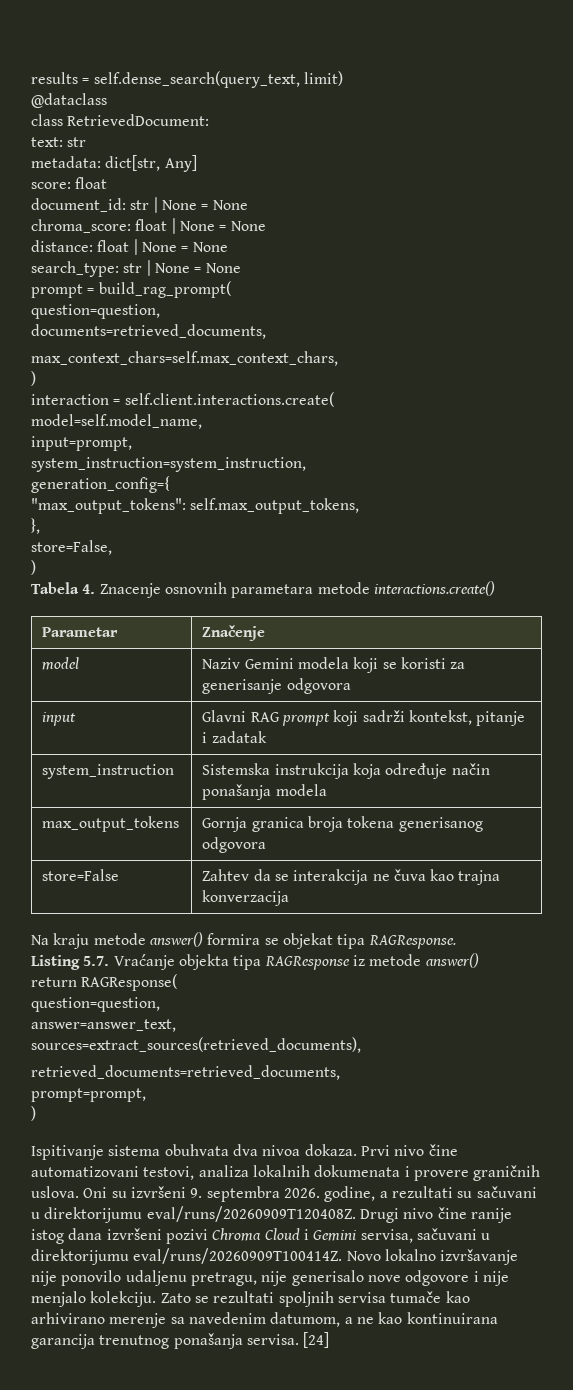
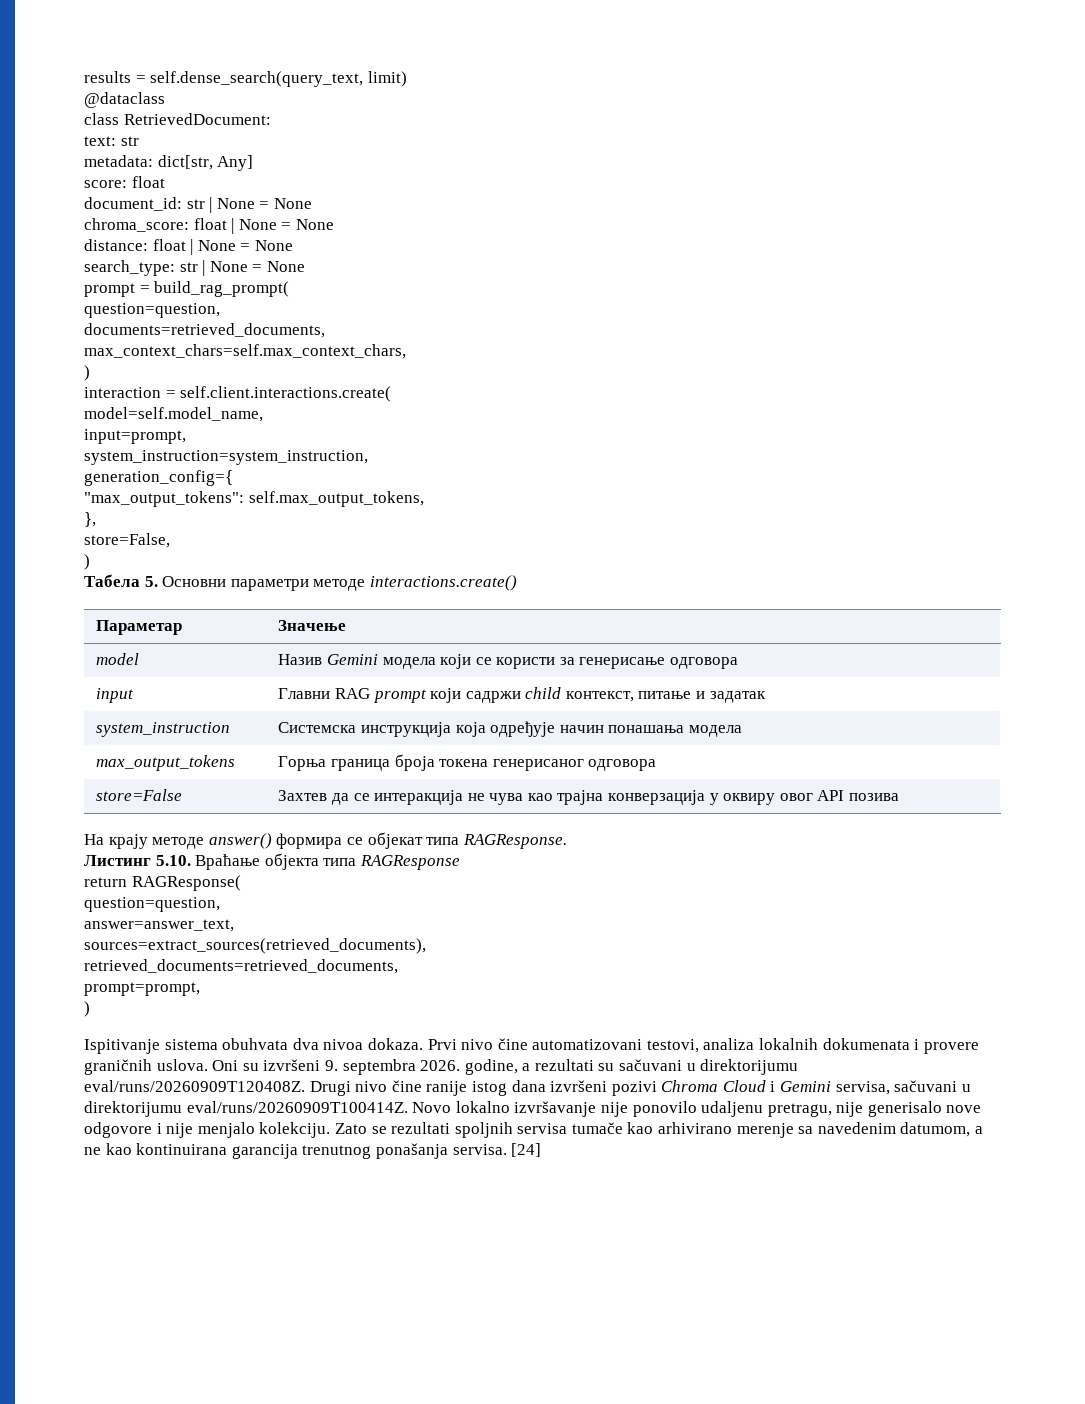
[31,582,370,598] Tabela 4. Znacenje osnovnih parametara metode -> [84,574,366,591] Табела 5. Основни параметри методе
[42,627,119,637] [202,625,266,641] Parametar | Značenje -> [96,620,183,635] [278,620,347,631] Параметар | Значење
[202,657,466,673] [202,678,351,694] Naziv Gemini modela koji se koristi za generisanje odgovora -> [278,654,739,669] Назив Gemini модела који се користи за генерисање одговора
[202,710,247,722] Glavni -> [278,688,331,699] Главни
[333,710,526,726] [202,731,267,743] [42,764,175,779] [202,763,490,779] [202,784,327,800] [42,816,180,832] [202,816,483,832] [202,837,267,853] [42,869,120,881] [202,869,501,885] [202,890,290,906] [31,932,456,949] [31,953,479,970] koji sadrži kontekst, pitanje i zadatak // system_instruction | Sistemska instrukcija koja određuje način ponašanja modela // max_output_tokens | Gornja granica broja tokena generisanog odgovora // store=False | Zahtev da se interakcija ne čuva kao trajna konverzacija // Na kraju metode answer() formira se objekat tipa RAGResponse. // Listing 5.7. Vraćanje objekta tipa RAGResponse iz metode answer() -> [430,687,766,703] [96,722,231,737] [278,721,742,737] [96,755,236,771] [278,754,657,771] [96,789,183,801] [278,790,900,805] [84,832,567,849] [84,853,460,870] који садржи child контекст, питање и задатак // system_instruction | Системска инструкција која одређује начин понашања модела // max_output_tokens | Горња граница броја токена генерисаног одговора // store=False | Захтев да се интеракција не чува као трајна конверзација у оквиру овог API позива // На крају методе answer() формира се објекат типа RAGResponse. // Листинг 5.10. Враћање објекта типа RAGResponse

